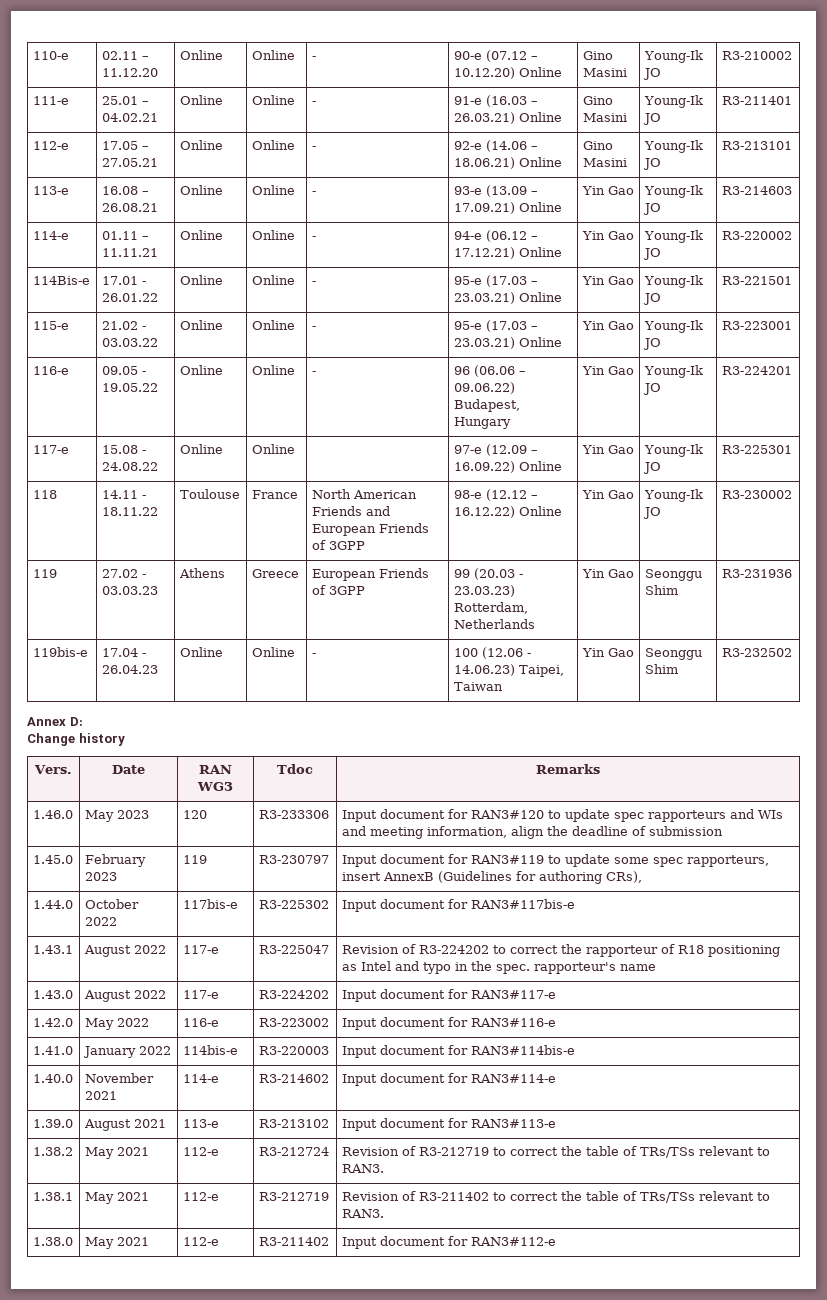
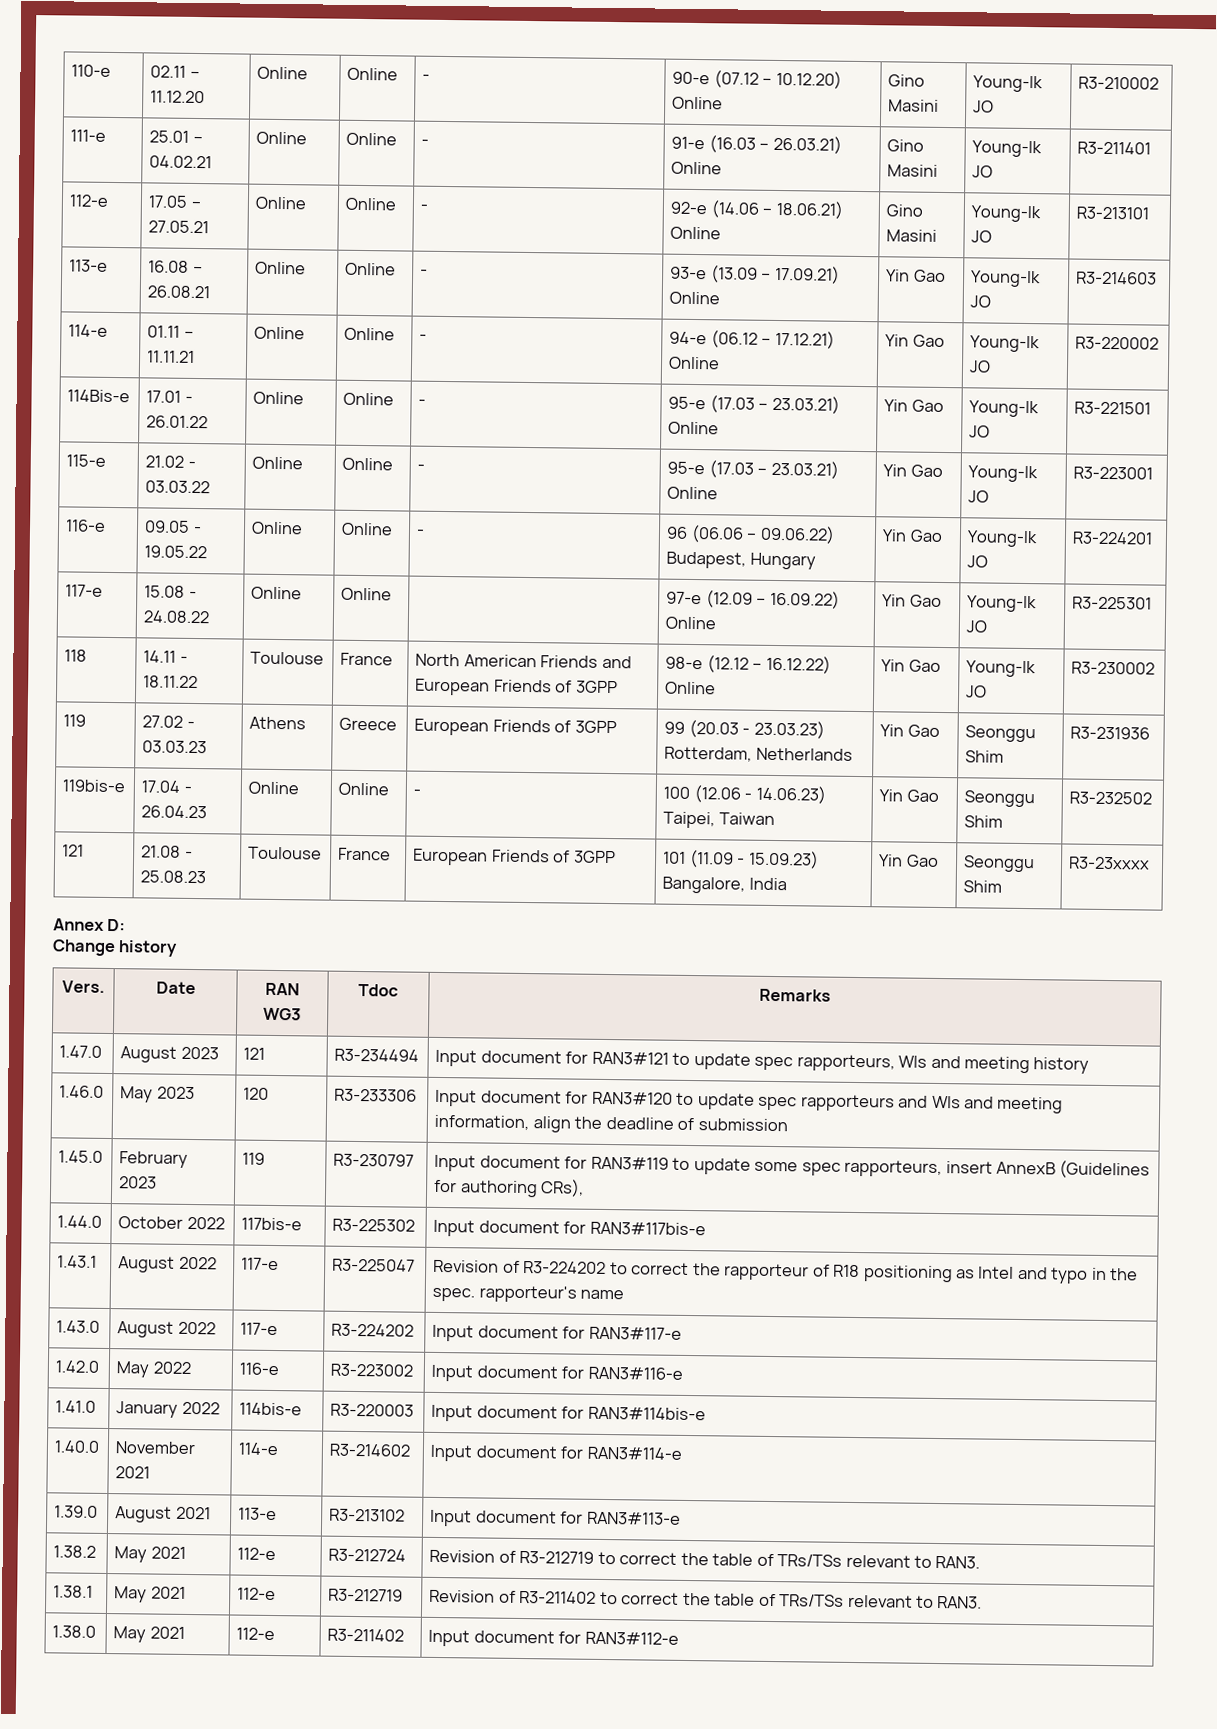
(792, 652) none -> [62,844,85,857] [141,845,193,858] [140,870,207,884] [248,846,323,860] [338,847,392,861] [412,848,616,866] [663,849,819,869] [662,876,787,894] [878,854,939,867] [963,855,1036,873] [963,880,1003,893] [1068,856,1151,870] // 121 | 21.08 - 25.08.23 | Toulouse | France | European Friends of 3GPP | 101 (11.09 - 15.09.23) Bangalore, India | Yin Gao | Seonggu Shim | R3-23xxxx
(600, 769) none -> [59,1045,103,1058] [120,1046,219,1063] [243,1047,266,1060] [334,1048,420,1062] [435,1049,1090,1074] // 1.47.0 | August 2023 | 121 | R3-234494 | Input document for RAN3#121 to update spec rapporteurs, WIs and meeting history

